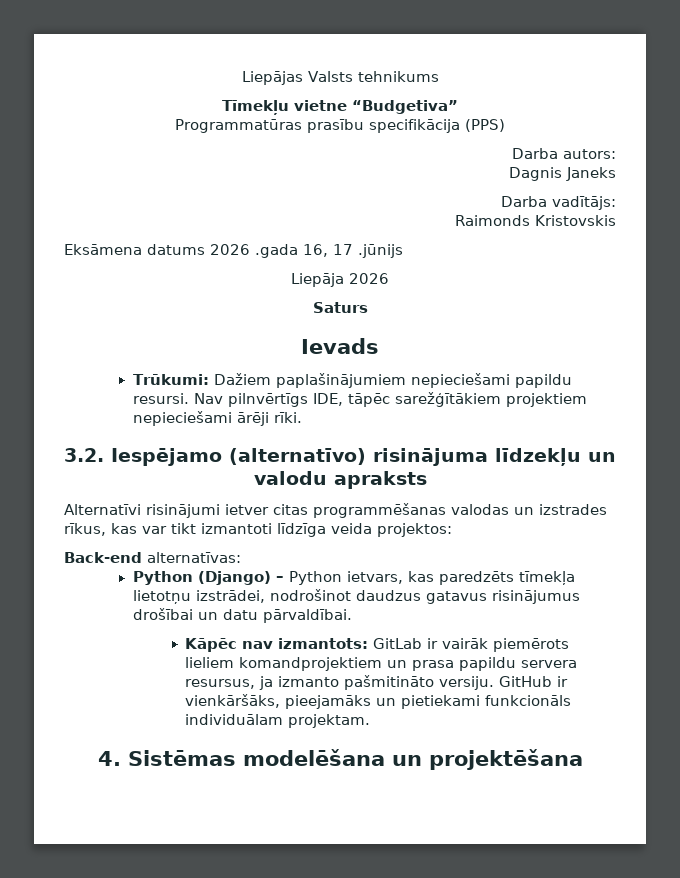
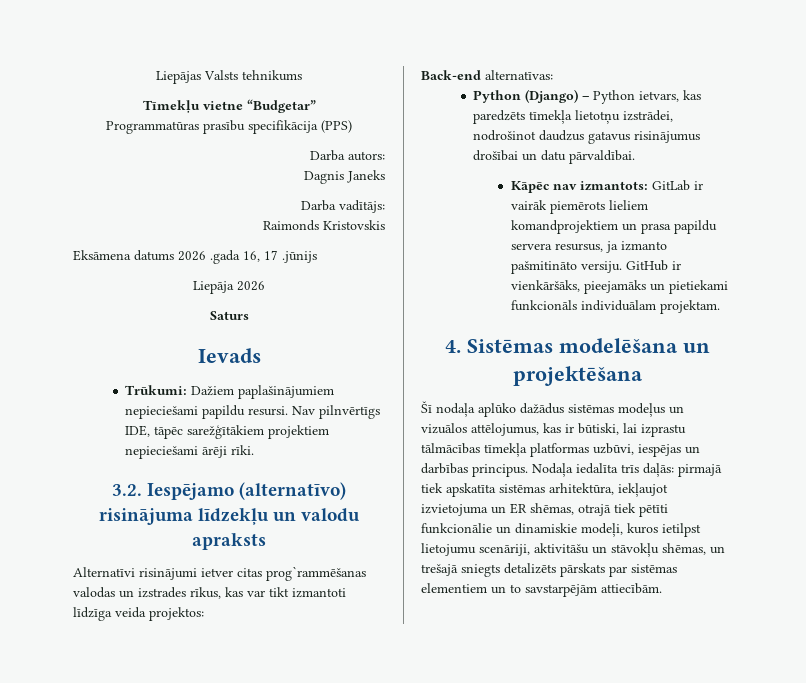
[352,100,458,114] “Budgetiva” -> [246,99,316,113] “Budgetar”
[313,503,446,518] programmēšanas -> [266,566,366,581] prog`rammēšanas
(583, 759) none -> [421,401,684,417] [421,423,686,437] [421,443,700,457] [421,463,722,477] [421,483,668,497] [421,503,668,517] [421,523,701,537] [421,543,725,557] [421,563,677,577] [421,583,662,597] // Šī nodaļa aplūko dažādus sistēmas modeļus un vizuālos attēlojumus, kas ir būtiski, lai izprastu tālmācības tīmekļa platformas uzbūvi, iespējas un darbības principus. Nodaļa iedalīta trīs daļās: pirmajā tiek apskatīta sistēmas arhitektūra, iekļaujot izvietojuma un ER shēmas, otrajā tiek pētīti funkcionālie un dinamiskie modeļi, kuros ietilpst lietojumu scenāriji, aktivitāšu un stāvokļu shēmas, un trešajā sniegts detalizēts pārskats par sistēmas elementiem un to savstarpējām attiecībām.

